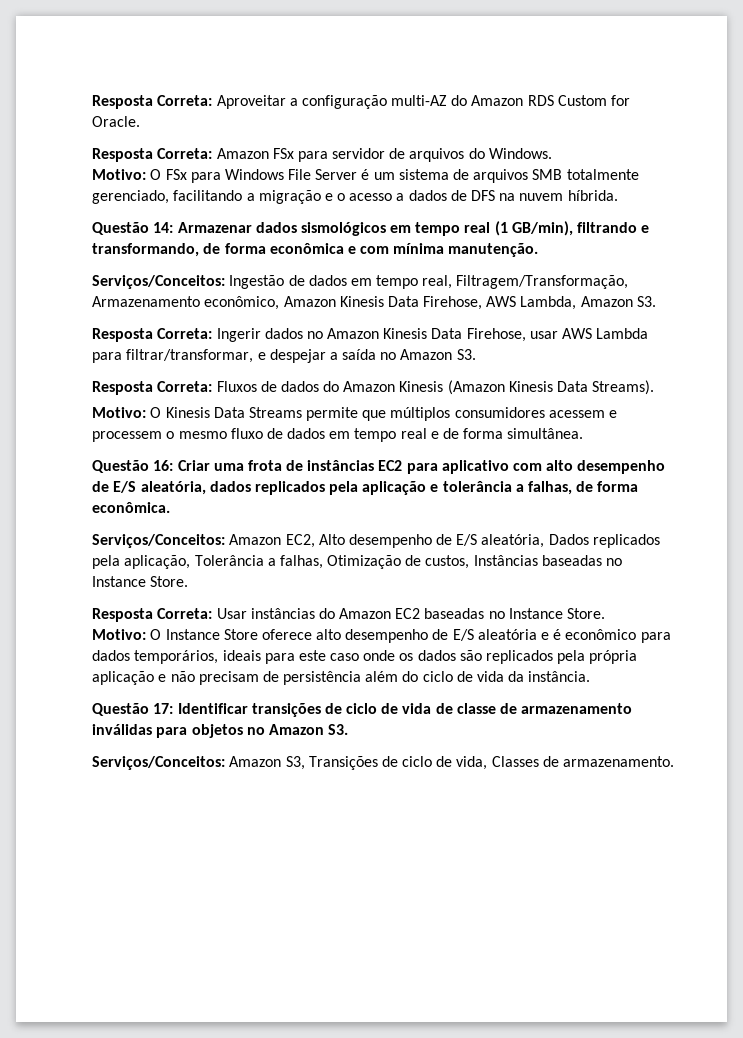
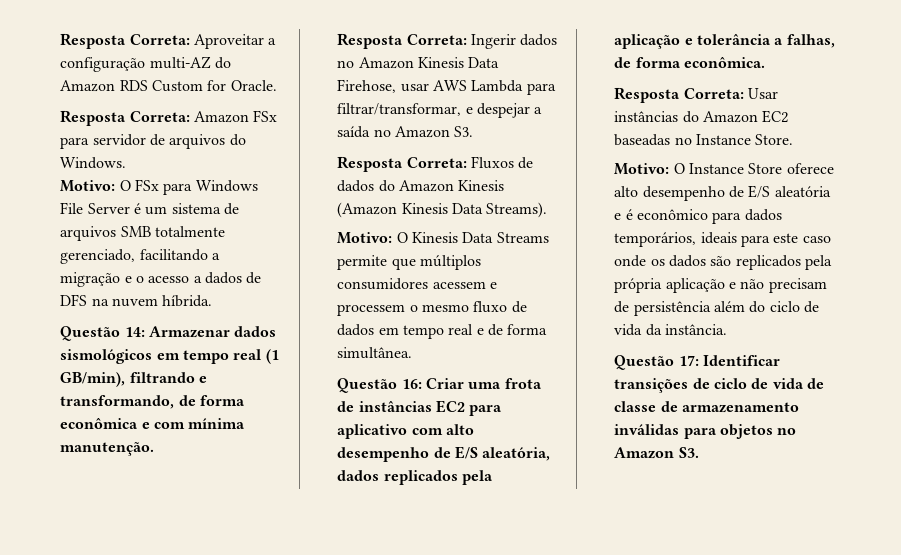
[92,275,629,289] [92,296,656,310] // Serviços/Conceitos: Ingestão de dados em tempo real, Filtragem/Transformação, Armazenamento econômico, Amazon Kinesis Data Firehose, AWS Lambda, Amazon S3. -> (155, 449) none
[92,534,660,548] [92,555,623,569] [92,576,189,587] // Serviços/Conceitos: Amazon EC2, Alto desempenho de E/S aleatória, Dados replicados pela aplicação, Tolerância a falhas, Otimização de custos, Instâncias baseadas no Instance Store. -> (765, 62) none
[92,756,675,770] // Serviços/Conceitos: Amazon S3, Transições de ciclo de vida, Classes de armazenamento. -> (699, 452) none

